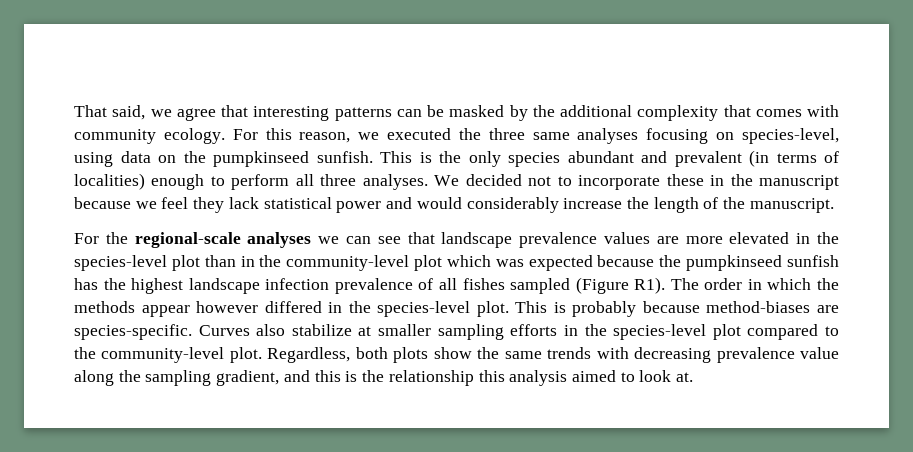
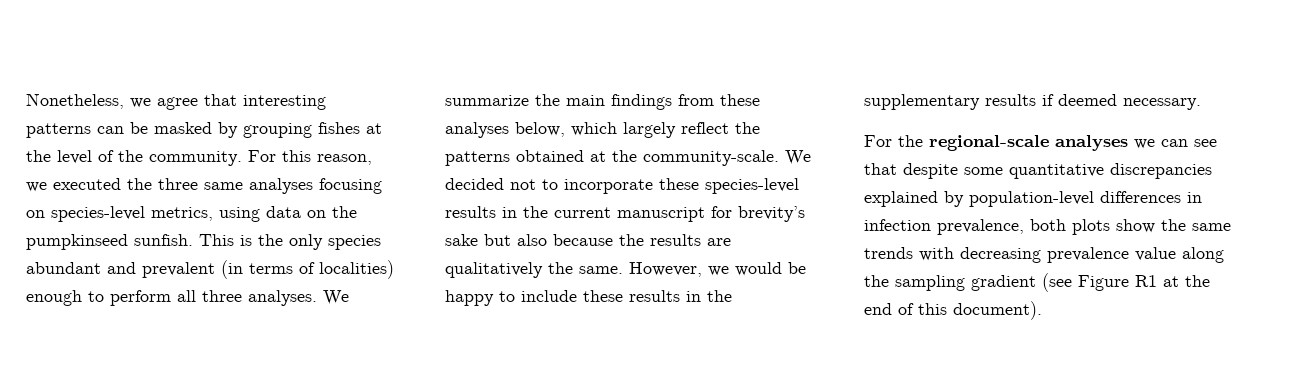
[74,105,146,120] That said, -> [26,93,124,109] Nonetheless,
[532,105,839,121] [74,128,225,144] the additional complexity that comes with community ecology. -> [243,122,382,138] [26,150,242,166] grouping fishes at the level of the community.
[742,128,839,144] species-level, -> [51,206,213,222] species-level metrics,
(460, 180) none -> [445,94,760,110] [445,122,760,138] [445,150,811,166] summarize the main findings from these analyses below, which largely reflect the patterns obtained at the community-scale. We
[710,174,839,190] [74,197,834,213] in the manuscript because we feel they lack statistical power and would considerably increase the length of the manuscript. -> [705,178,799,194] [445,206,805,222] [445,234,731,246] [445,262,806,278] [445,290,732,306] [864,94,1201,110] species-level results in the current manuscript for brevity’s sake but also because the results are qualitatively the same. However, we would be happy to include these results in the supplementary results if deemed necessary.
[441,232,839,248] [74,255,839,271] [74,277,839,294] [74,301,840,317] [74,324,840,340] [74,347,351,363] landscape prevalence values are more elevated in the species-level plot than in the community-level plot which was expected because the pumpkinseed sunfish has the highest landscape infection prevalence of all fishes sampled (Figure R1). The order in which the methods appear however differed in the species-level plot. This is probably because method-biases are species-specific. Curves also stabilize at smaller sampling efforts in the species-level plot compared to the community-level plot. Regardless, -> [903,163,1212,179] [864,191,1202,207] [864,219,1024,235] despite some quantitative discrepancies explained by population-level differences in infection prevalence,
[216,370,694,386] gradient, and this is the relationship this analysis aimed to look at. -> [971,273,1210,292] [864,301,1042,320] gradient (see Figure R1 at the end of this document).

